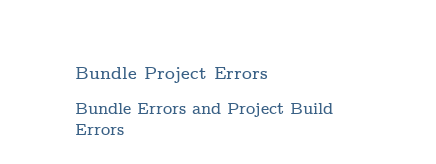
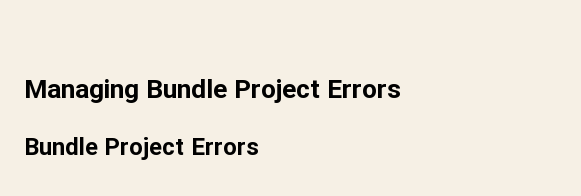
(75, 73) none -> [24,79,139,103] Managing
[137,103,333,117] Errors and Project Build -> [104,137,185,160] Project

